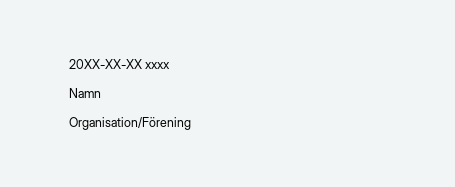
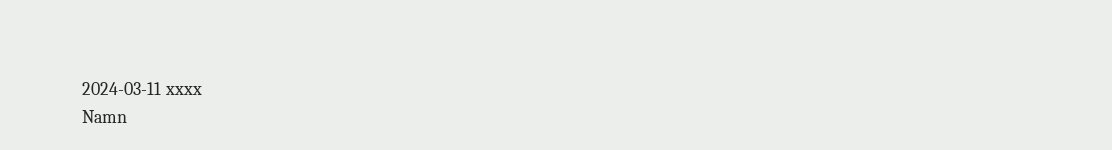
[69,59,142,69] 20XX-XX-XX -> [82,82,161,95] 2024-03-11
[69,117,191,130] // Organisation/Förening -> (127, 116) none

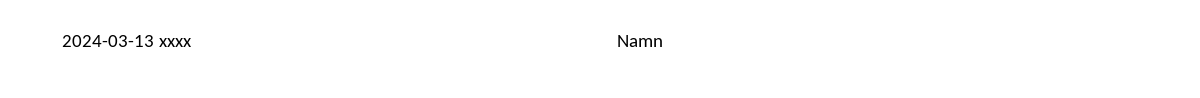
[82,82,161,95] 2024-03-11 -> [62,35,154,47] 2024-03-13

